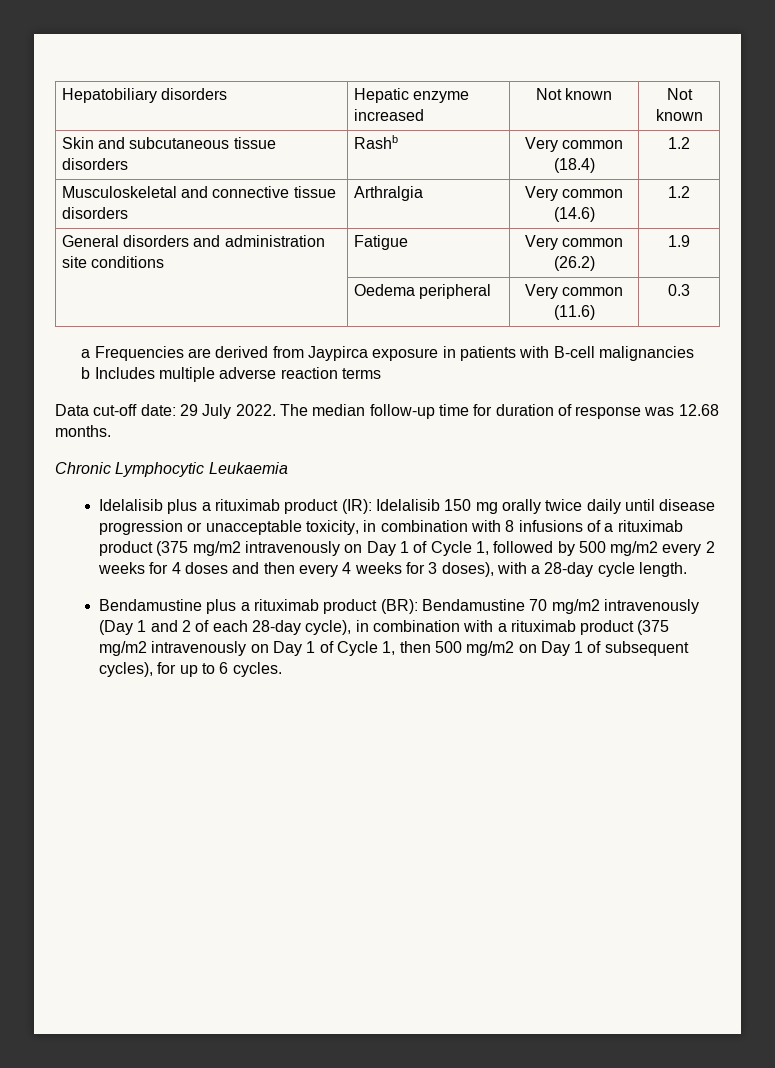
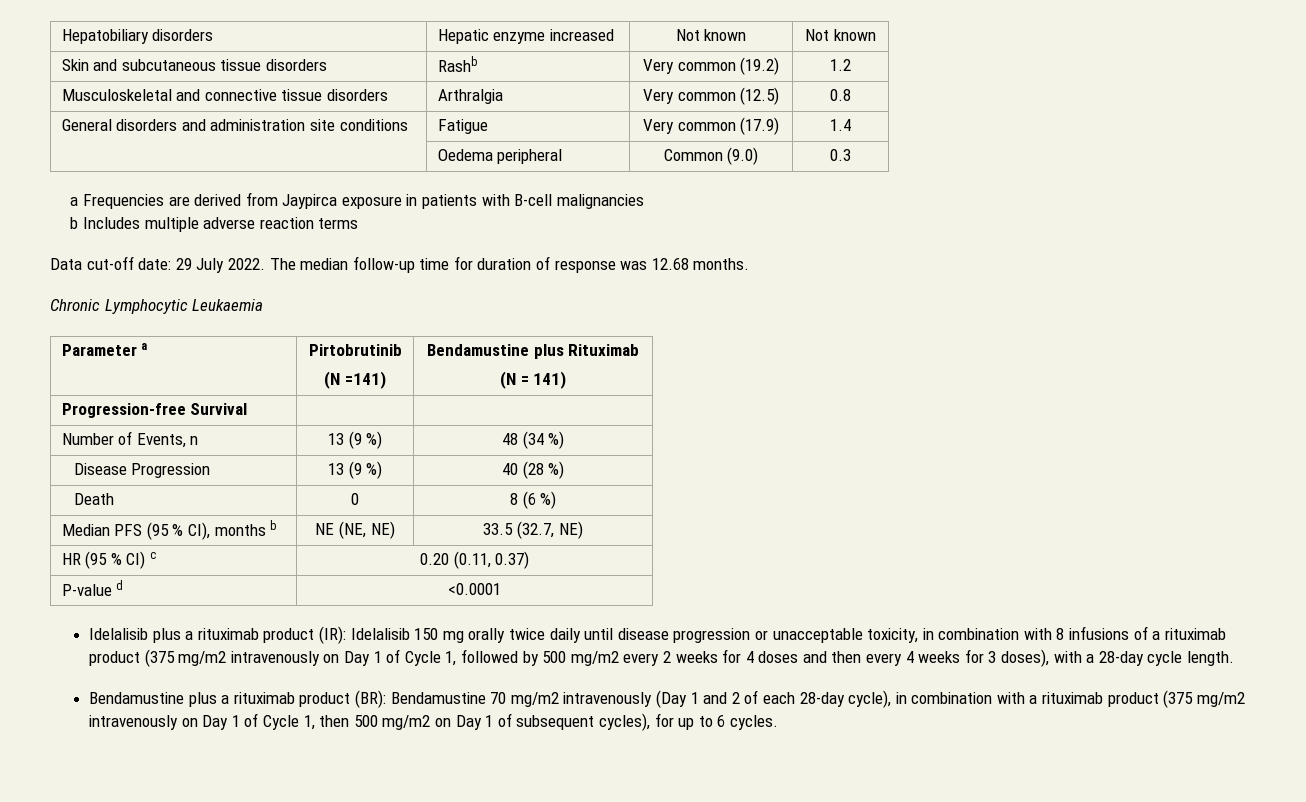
[553,158,595,173] (18.4) -> [740,57,780,75] (19.2)
[553,207,595,222] [667,186,690,198] (14.6) | 1.2 -> [740,87,780,105] [830,89,851,101] (12.5) | 0.8
[553,256,595,271] [667,235,690,247] (26.2) | 1.9 -> [740,117,780,135] [830,119,851,131] (17.9) | 1.4
[524,284,624,299] [553,305,595,320] Very common (11.6) -> [663,147,759,165] Common (9.0)
(288, 468) none -> [61,343,148,356] [308,344,402,356] [324,371,386,389] [426,344,640,359] [499,371,567,389] [61,403,248,418] [61,431,199,448] [327,431,383,449] [501,431,565,449] [73,463,211,478] [327,461,383,479] [501,461,565,479] [73,493,114,505] [351,493,359,505] [509,491,557,509] [61,520,277,540] [315,521,395,539] [483,521,583,539] [61,551,156,569] [419,551,530,569] [61,580,124,596] [448,583,501,595] // Parameter a | Pirtobrutinib // (N =141) | Bendamustine plus Rituximab // (N = 141) // Progression-free Survival | | // Number of Events, n | 13 (9 %) | 48 (34 %) // Disease Progression | 13 (9 %) | 40 (28 %) // Death | 0 | 8 (6 %) // Median PFS (95 % CI), months b | NE (NE, NE) | 33.5 (32.7, NE) // HR (95 % CI) c | 0.20 (0.11, 0.37) // P-value d | <0.0001

